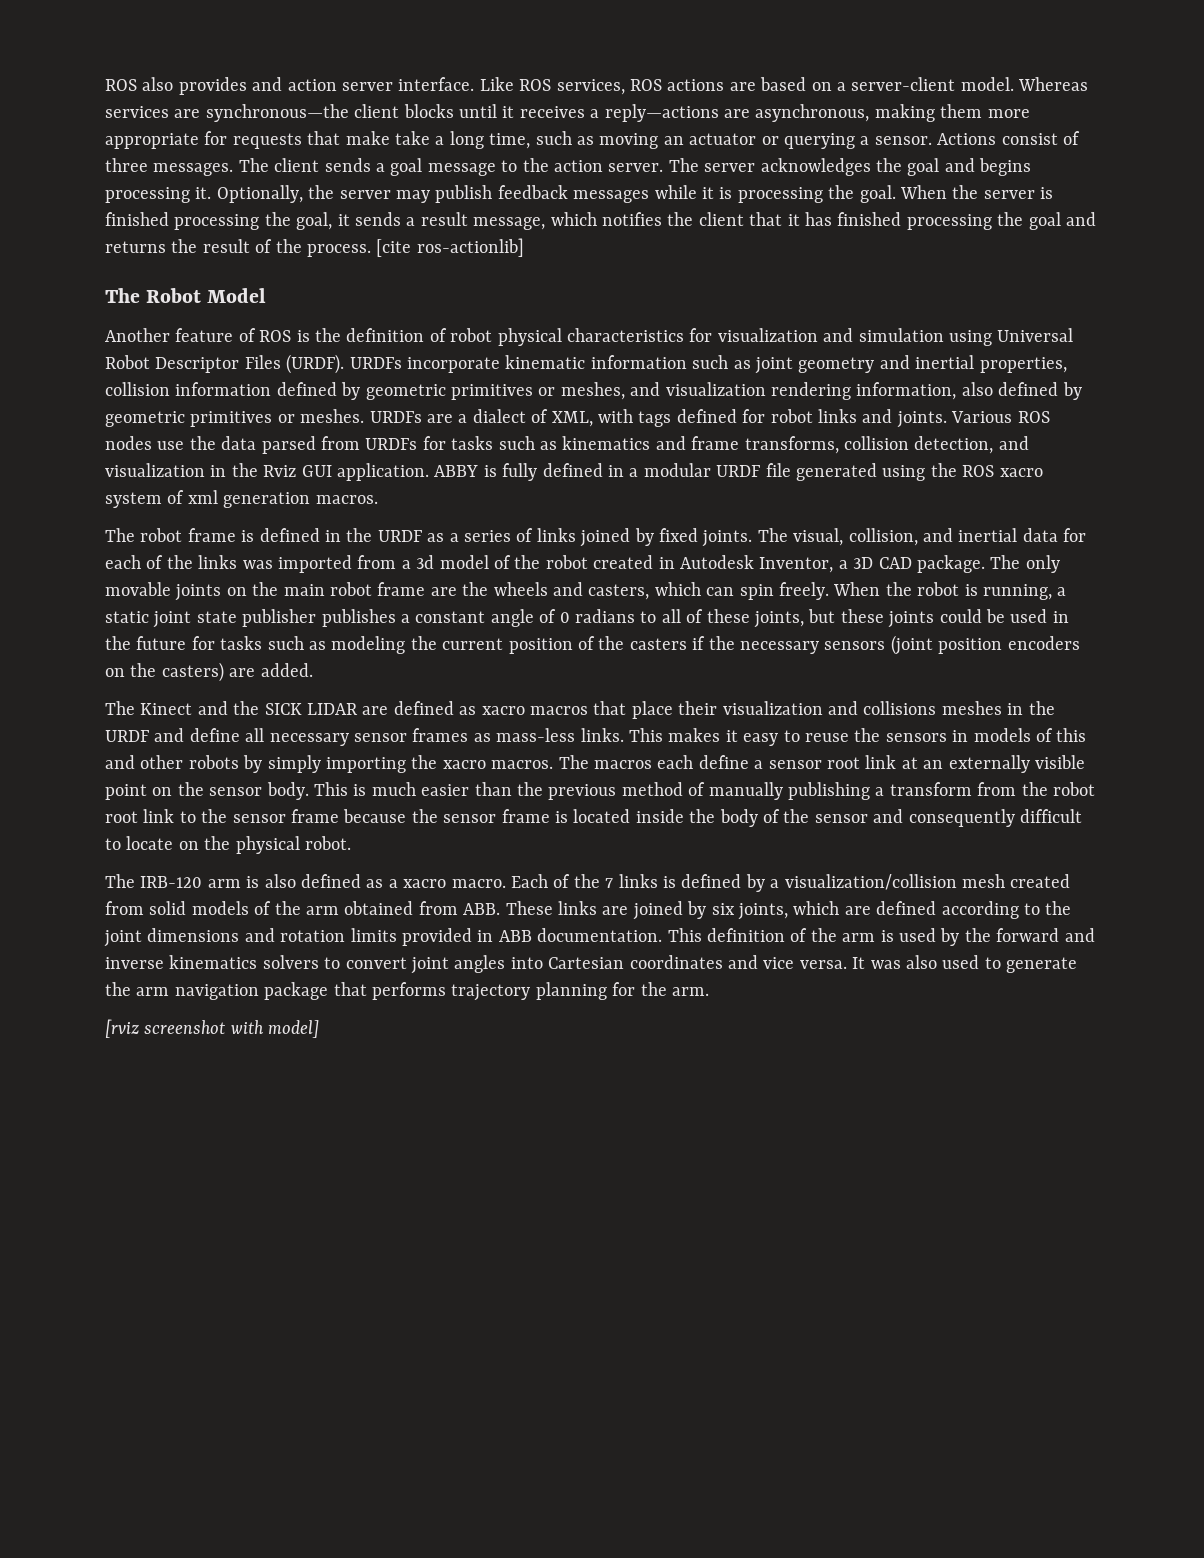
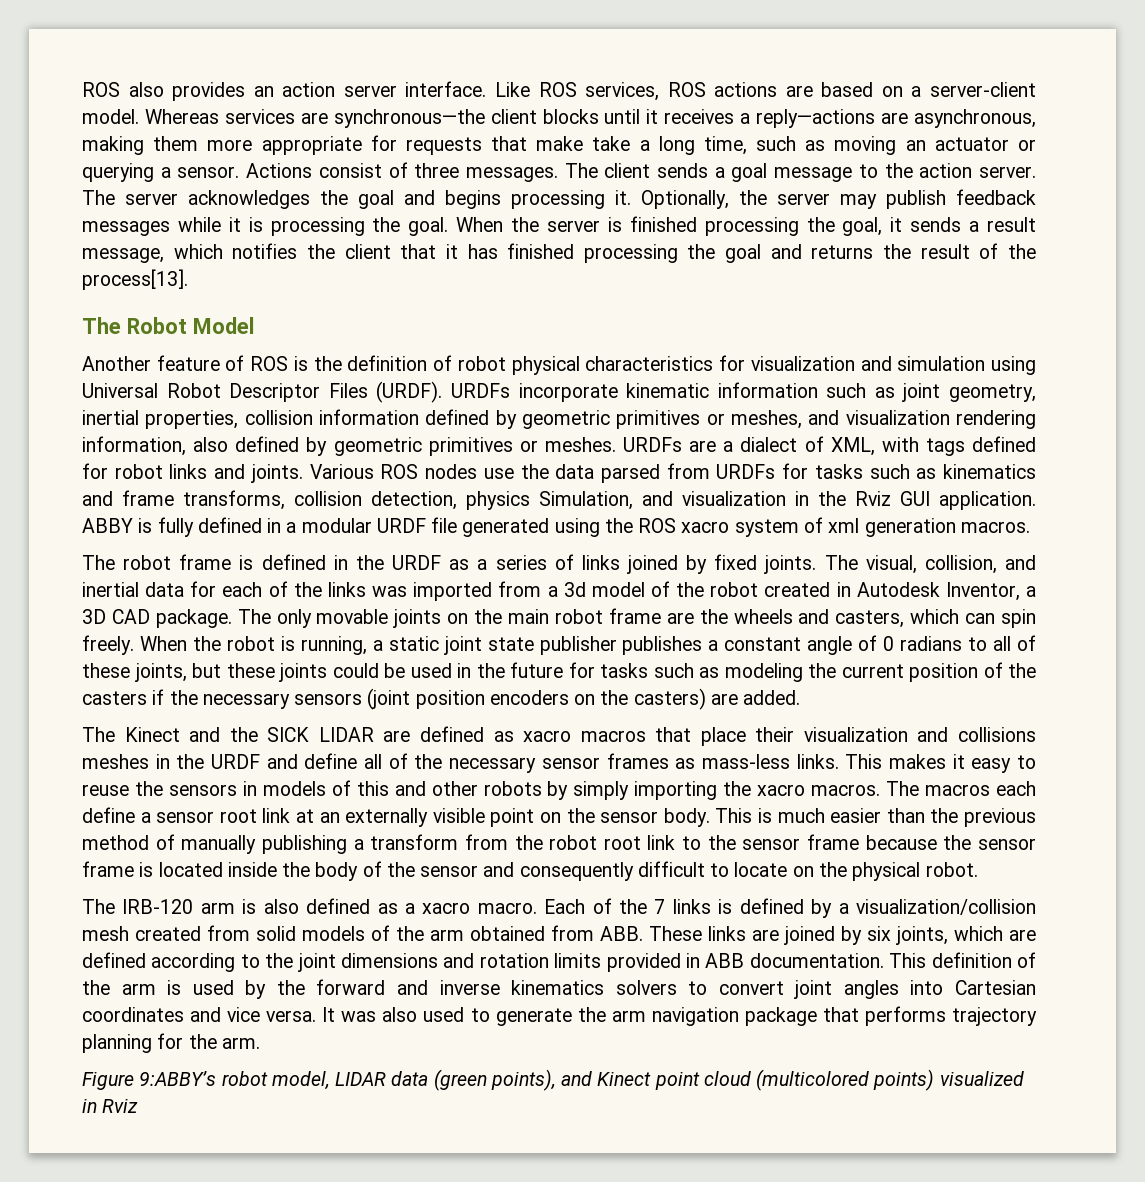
[252,77,283,91] and -> [253,86,274,97] an
[307,238,524,257] process. [cite ros-actionlib] -> [82,269,188,290] process[13].
[798,355,910,373] geometry and -> [949,384,1036,402] geometry,
(994, 445) none -> [466,491,633,510] physics Simulation,
(265, 735) none -> [388,753,443,769] of the
[105,1019,320,1038] [rviz screenshot with model] -> [82,1069,1024,1091] [82,1099,139,1113] Figure 9:ABBY’s robot model, LIDAR data (green points), and Kinect point cloud (multicolored points) visualized in Rviz

